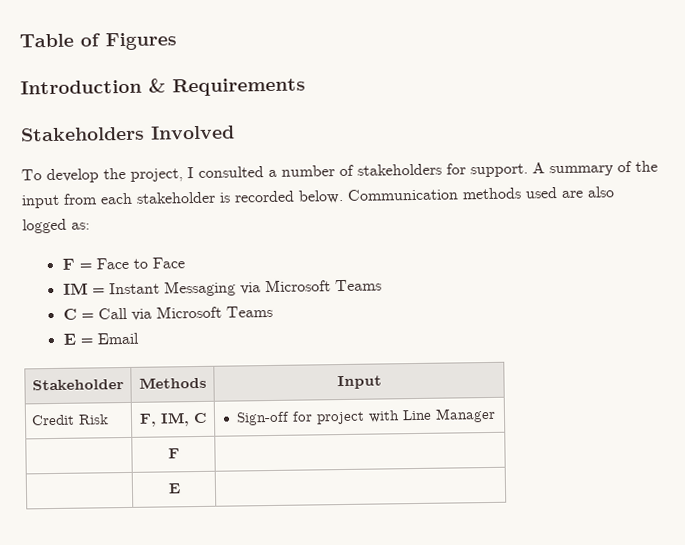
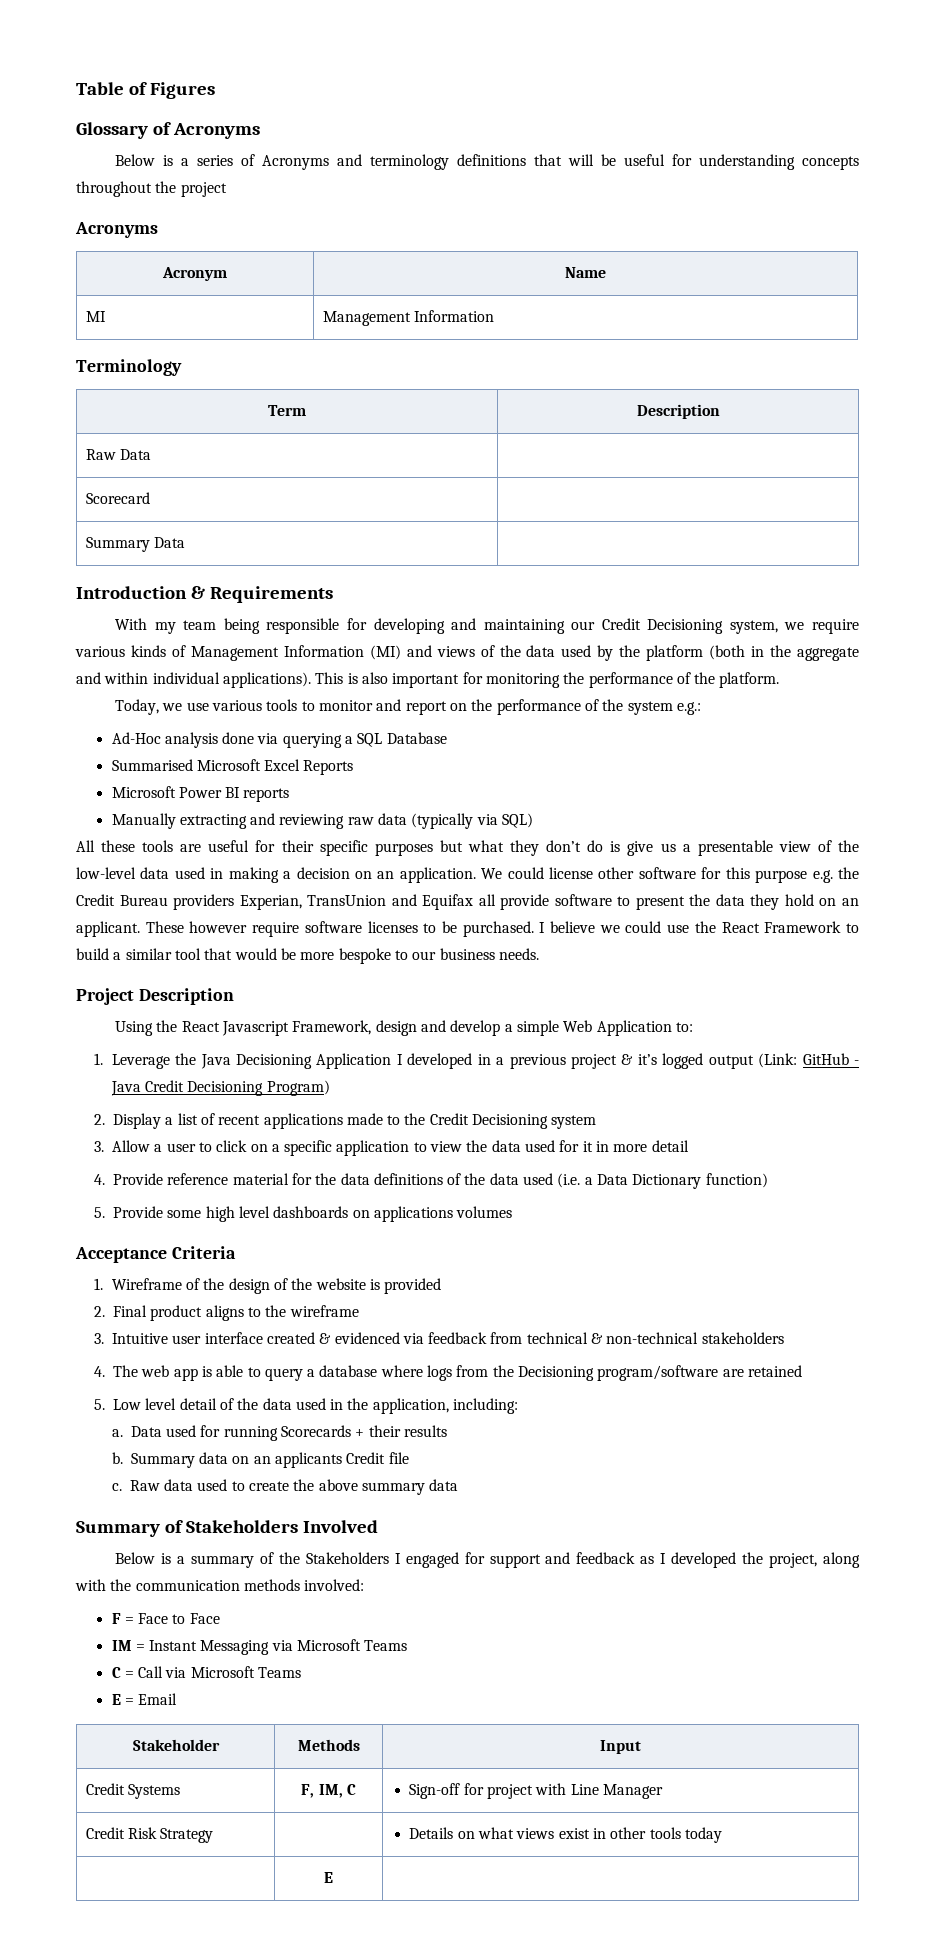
[20,77,306,97] [20,125,235,142] [21,160,658,184] [21,186,614,209] [22,218,90,234] Introduction & Requirements // Stakeholders Involved // To develop the project, I consulted a number of stakeholders for support. A summary of the input from each stakeholder is recorded below. Communication methods used are also logged as: -> [76,122,260,139] [115,154,859,170] [76,181,227,197] [75,222,158,238] [162,267,227,281] [565,267,606,278] [85,311,106,322] [322,310,495,326] [76,359,182,376] [268,405,306,416] [636,404,720,419] [85,449,152,460] [85,492,150,504] [85,537,186,552] [76,586,333,603] [115,618,859,634] [75,645,860,661] [76,672,780,688] [115,699,701,715] [111,732,447,748] [111,759,354,775] [111,786,290,802] [111,813,534,829] [76,840,859,856] [76,867,860,883] [76,894,859,910] [76,921,860,937] [76,948,539,964] [76,988,234,1005] [115,1020,694,1036] [93,1053,860,1069] [110,1080,330,1096] [93,1113,597,1129] [93,1140,689,1156] [93,1173,768,1189] [93,1206,513,1222] [75,1246,236,1263] [93,1278,442,1294] [93,1305,359,1321] [93,1332,784,1344] [93,1365,803,1381] [93,1398,519,1414] [111,1425,448,1441] [111,1452,409,1468] [111,1479,459,1495] [76,1520,378,1537] [115,1552,861,1568] [75,1579,365,1591] Glossary of Acronyms // Below is a series of Acronyms and terminology definitions that will be useful for understanding concepts throughout the project // Acronyms // Acronym | Name // MI | Management Information // Terminology // Term | Description // Raw Data | // Scorecard | // Summary Data | // Introduction & Requirements // With my team being responsible for developing and maintaining our Credit Decisioning system, we require various kinds of Management Information (MI) and views of the data used by the platform (both in the aggregate and within individual applications). This is also important for monitoring the performance of the platform. // Today, we use various tools to monitor and report on the performance of the system e.g.: // Ad-Hoc analysis done via querying a SQL Database // Summarised Microsoft Excel Reports // Microsoft Power BI reports // Manually extracting and reviewing raw data (typically via SQL) // All these tools are useful for their specific purposes but what they don’t do is give us a presentable view of the low-level data used in making a decision on an application. We could license other software for this purpose e.g. the Credit Bureau providers Experian, TransUnion and Equifax all provide software to present the data they hold on an applicant. These however require software licenses to be purchased. I believe we could use the React Framework to build a similar tool that would be more bespoke to our business needs. // Project Description // Using the React Javascript Framework, design and develop a simple Web Application to: // 1. Leverage the Java Decisioning Application I developed in a previous project & it’s logged output (Link: GitHub - Java Credit Decisioning Program) // 2. Display a list of recent applications made to the Credit Decisioning system // 3. Allow a user to click on a specific application to view the data used for it in more detail // 4. Provide reference material for the data definitions of the data used (i.e. a Data Dictionary function) // 5. Provide some high level dashboards on applications volumes // Acceptance Criteria // 1. Wireframe of the design of the website is provided // 2. Final product aligns to the wireframe // 3. Intuitive user interface created & evidenced via feedback from technical & non-technical stakeholders // 4. The web app is able to query a database where logs from the Decisioning program/software are retained // 5. Low level detail of the data used in the application, including: // a. Data used for running Scorecards + their results // b. Summary data on an applicants Credit file // c. Raw data used to create the above summary data // Summary of Stakeholders Involved // Below is a summary of the Stakeholders I engaged for support and feedback as I developed the project, along with the communication methods involved:
[78,414,110,425] Risk -> [128,1784,181,1799] Systems
[167,448,180,459] | F | -> [85,1827,214,1843] [409,1827,722,1843] Credit Risk Strategy | | Details on what views exist in other tools today

